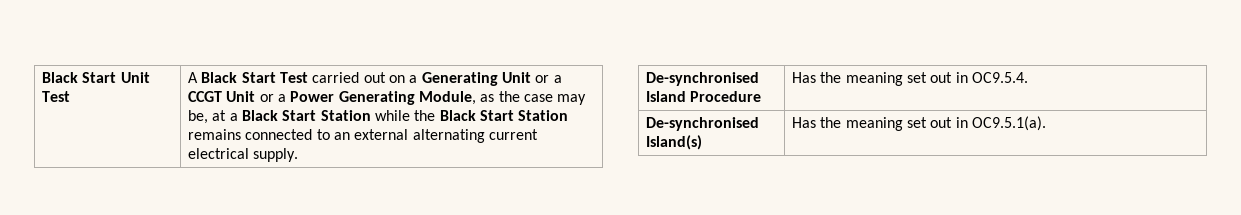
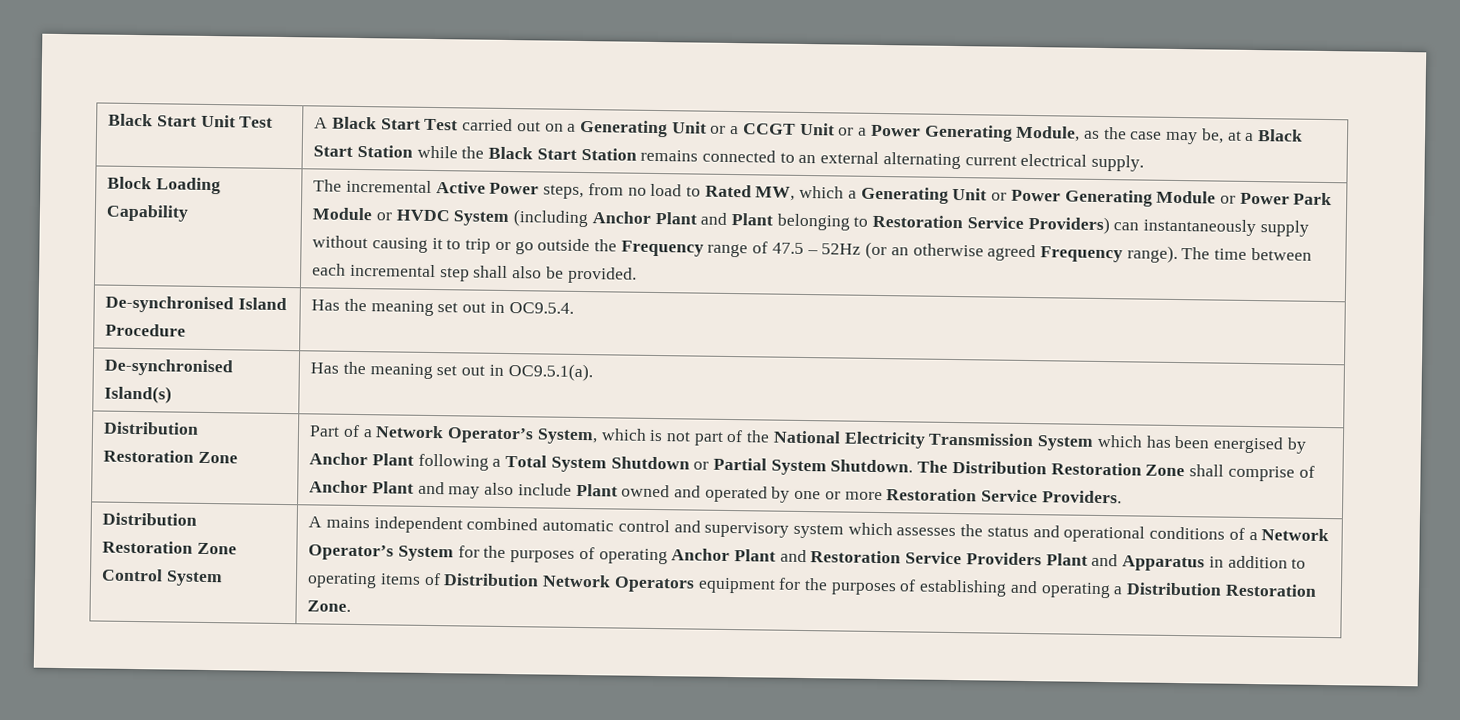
(299, 155) none -> [107,176,221,195] [106,204,190,222] [313,179,1333,207] [312,207,1309,237] [312,235,1312,264] [312,263,637,284] // Block Loading Capability | The incremental Active Power steps, from no load to Rated MW, which a Generating Unit or Power Generating Module or Power Park Module or HVDC System (including Anchor Plant and Plant belonging to Restoration Service Providers) can instantaneously supply without causing it to trip or go outside the Frequency range of 47.5 – 52Hz (or an otherwise agreed Frequency range). The time between each incremental step shall also be provided.
(1046, 123) none -> [103,421,200,435] [103,449,238,464] [309,424,1307,454] [309,452,1315,482] [309,480,1122,504] [102,512,198,526] [102,540,237,555] [101,568,223,587] [308,516,1330,543] [308,544,1307,572] [307,572,1317,599] [307,600,352,612] // Distribution Restoration Zone | Part of a Network Operator’s System, which is not part of the National Electricity Transmission System which has been energised by Anchor Plant following a Total System Shutdown or Partial System Shutdown. The Distribution Restoration Zone shall comprise of Anchor Plant and may also include Plant owned and operated by one or more Restoration Service Providers. // Distribution Restoration Zone Control System | A mains independent combined automatic control and supervisory system which assesses the status and operational conditions of a Network Operator’s System for the purposes of operating Anchor Plant and Restoration Service Providers Plant and Apparatus in addition to operating items of Distribution Network Operators equipment for the purposes of establishing and operating a Distribution Restoration Zone.

